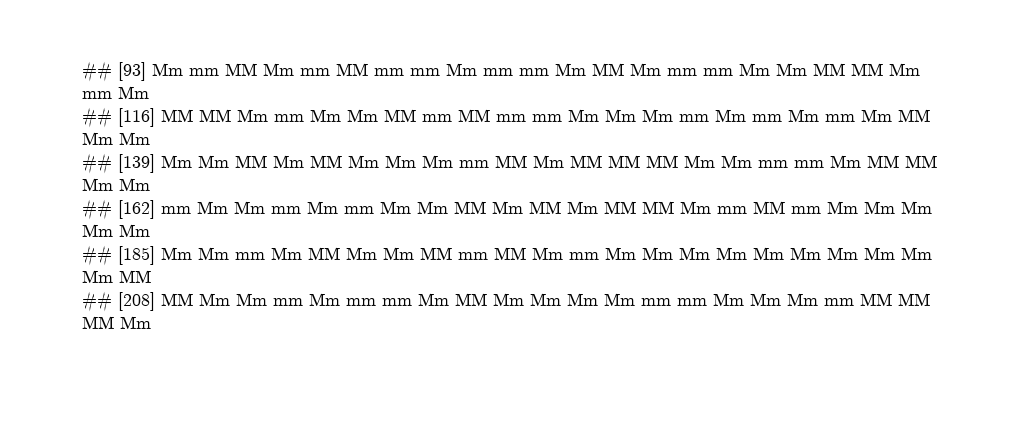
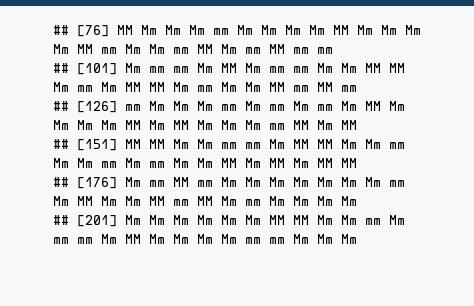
[82,61,146,82] ## [93] -> [53,25,421,37] [53,44,141,54] ## [76] MM Mm Mm Mm mm Mm Mm Mm Mm MM Mm Mm Mm Mm MM mm Mm
(440, 72) none -> [53,63,117,75] // ## [101]
[82,107,155,128] // ## [116] -> (117, 87) none
(526, 118) none -> [53,101,117,113] // ## [126]
[82,153,155,174] // ## [139] -> (69, 125) none
(602, 161) none -> [53,139,117,151] // ## [151]
[82,199,155,220] // ## [162] -> (381, 144) none
(674, 207) none -> [53,177,117,189] // ## [176]
[82,245,155,266] // ## [185] -> (333, 182) none
(747, 253) none -> [53,215,117,227] // ## [201]
[82,291,155,312] // ## [208] -> (285, 220) none
[824,293,930,306] [82,316,151,329] mm MM MM MM Mm -> (357, 239) none

